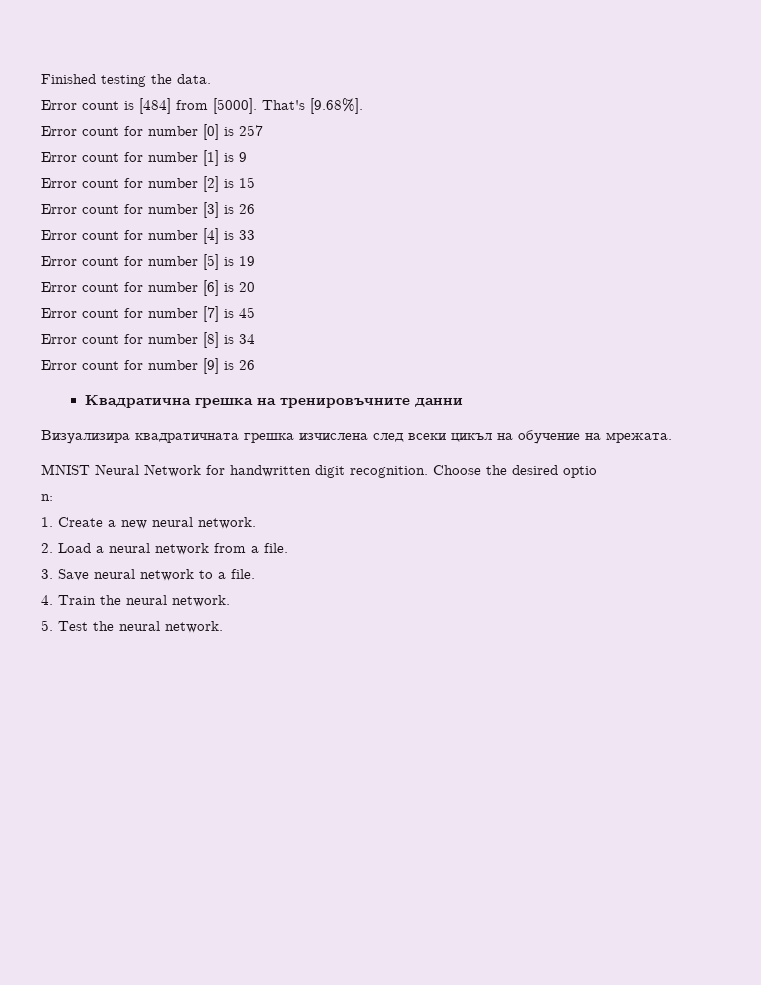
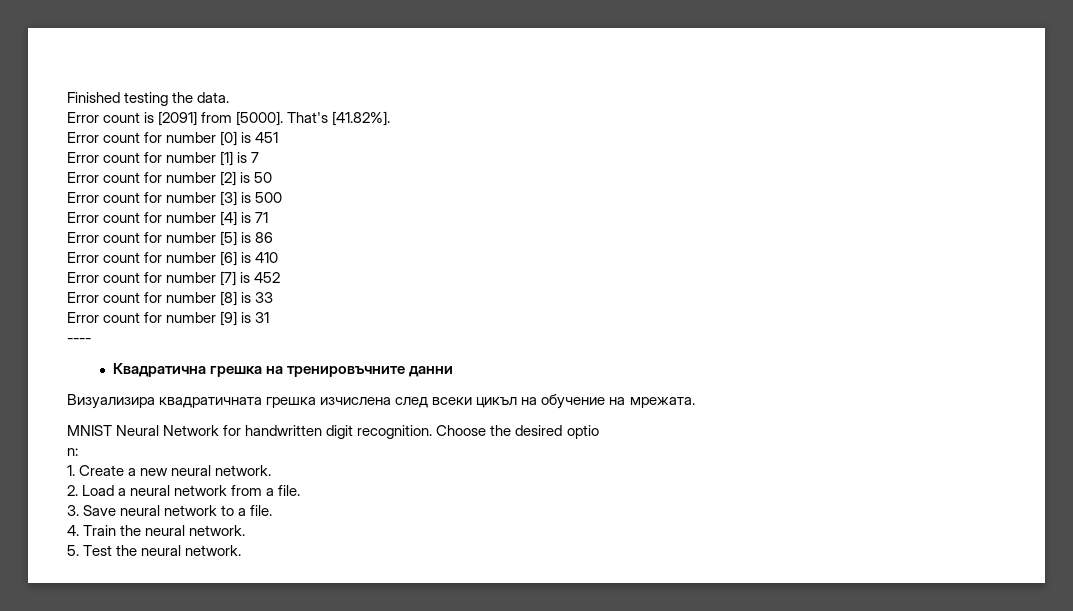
[139,98,171,114] [484] -> [158,111,198,126] [2091]
[310,98,363,114] [9.68%]. -> [332,111,391,126] [41.82%].
[239,125,263,136] 257 -> [255,132,279,143] 451
[239,152,247,162] 9 -> [251,152,260,163] 7
[239,177,255,188] 15 -> [254,172,273,183] 50
[239,204,255,214] 26 -> [255,192,283,203] 500
[239,230,255,240] 33 -> [255,212,269,223] 71
[239,256,255,266] 19 -> [255,232,274,243] 86
[239,282,255,292] 20 -> [255,252,279,263] 410
[239,307,255,318] 45 -> [254,272,281,283] 452
[239,334,255,344] 34 -> [255,292,274,303] 33
[239,360,255,370] 26 -> [255,312,270,323] [67,338,91,343] 31 // ----

